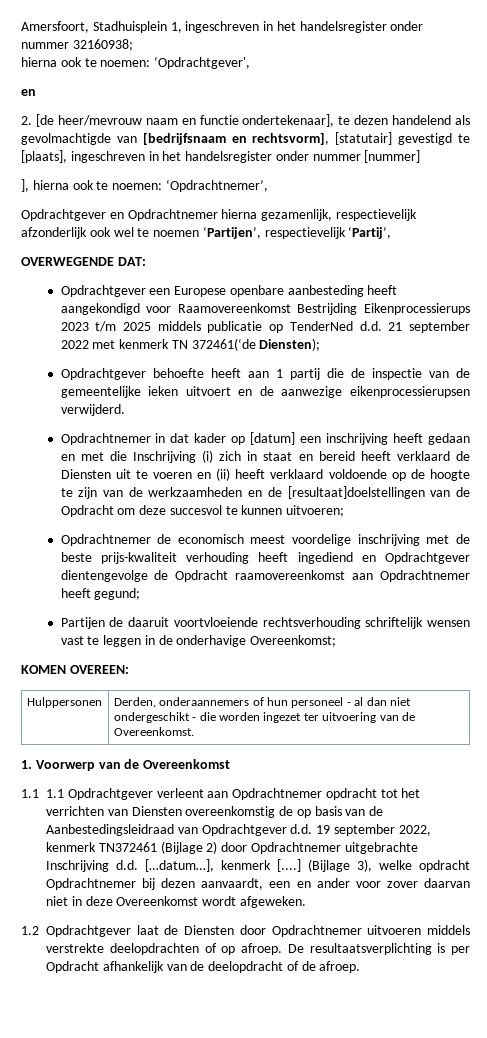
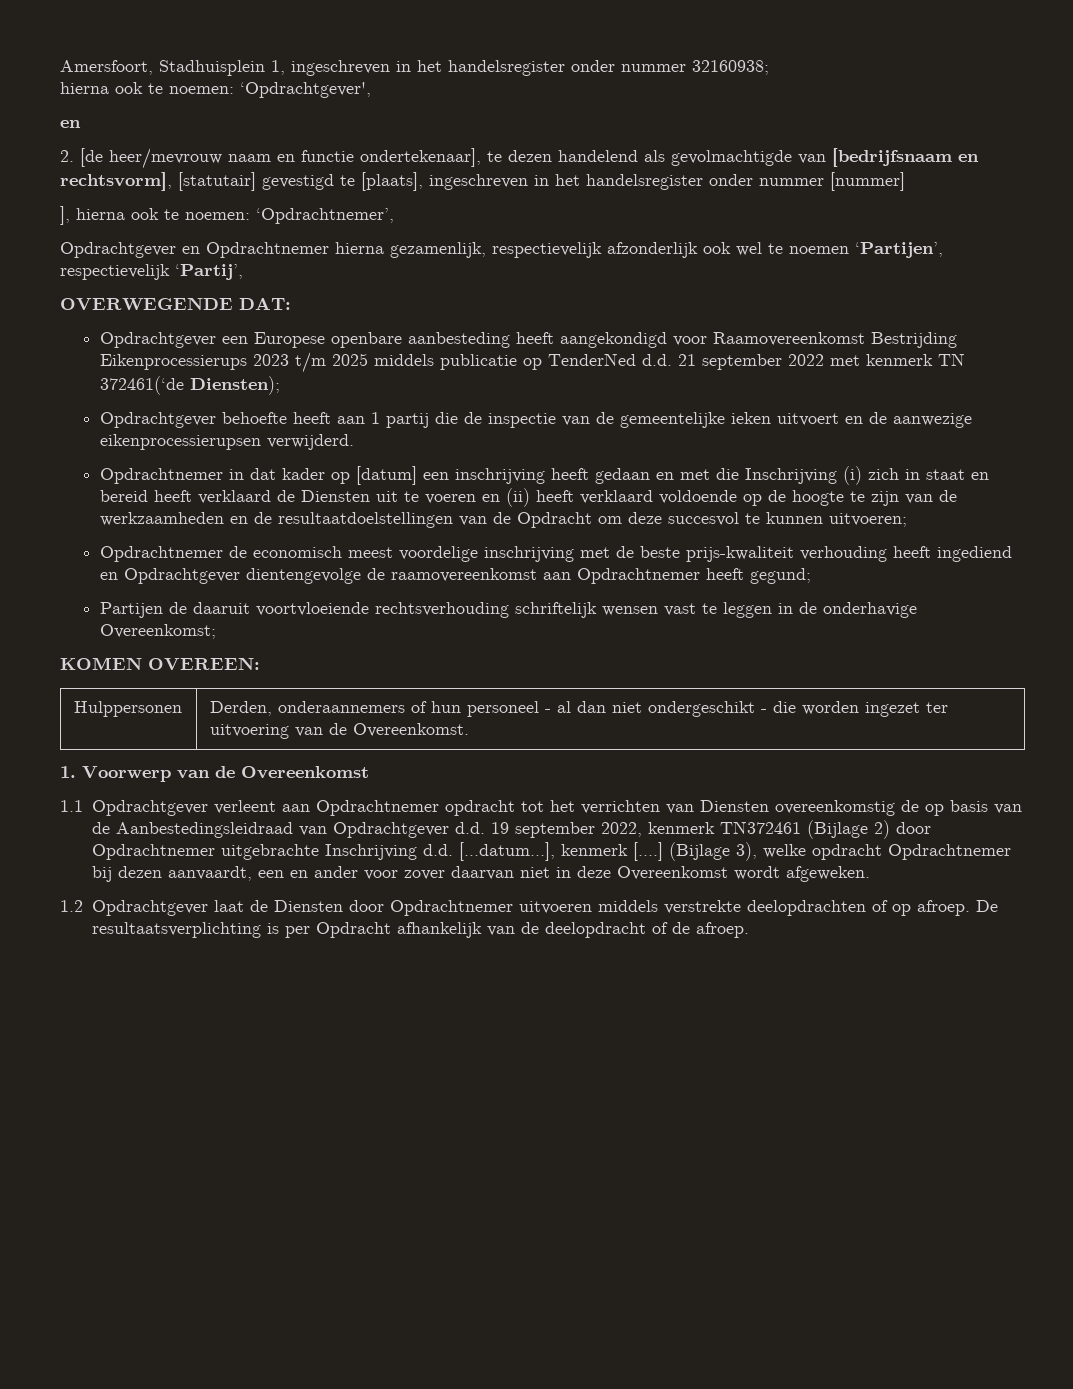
[287,486,425,499] [resultaat]doelstellingen -> [278,512,454,528] resultaatdoelstellingen
[175,570,229,582] Opdracht -> (386, 574) none
[46,789,64,798] 1.1 -> (83, 806) none

